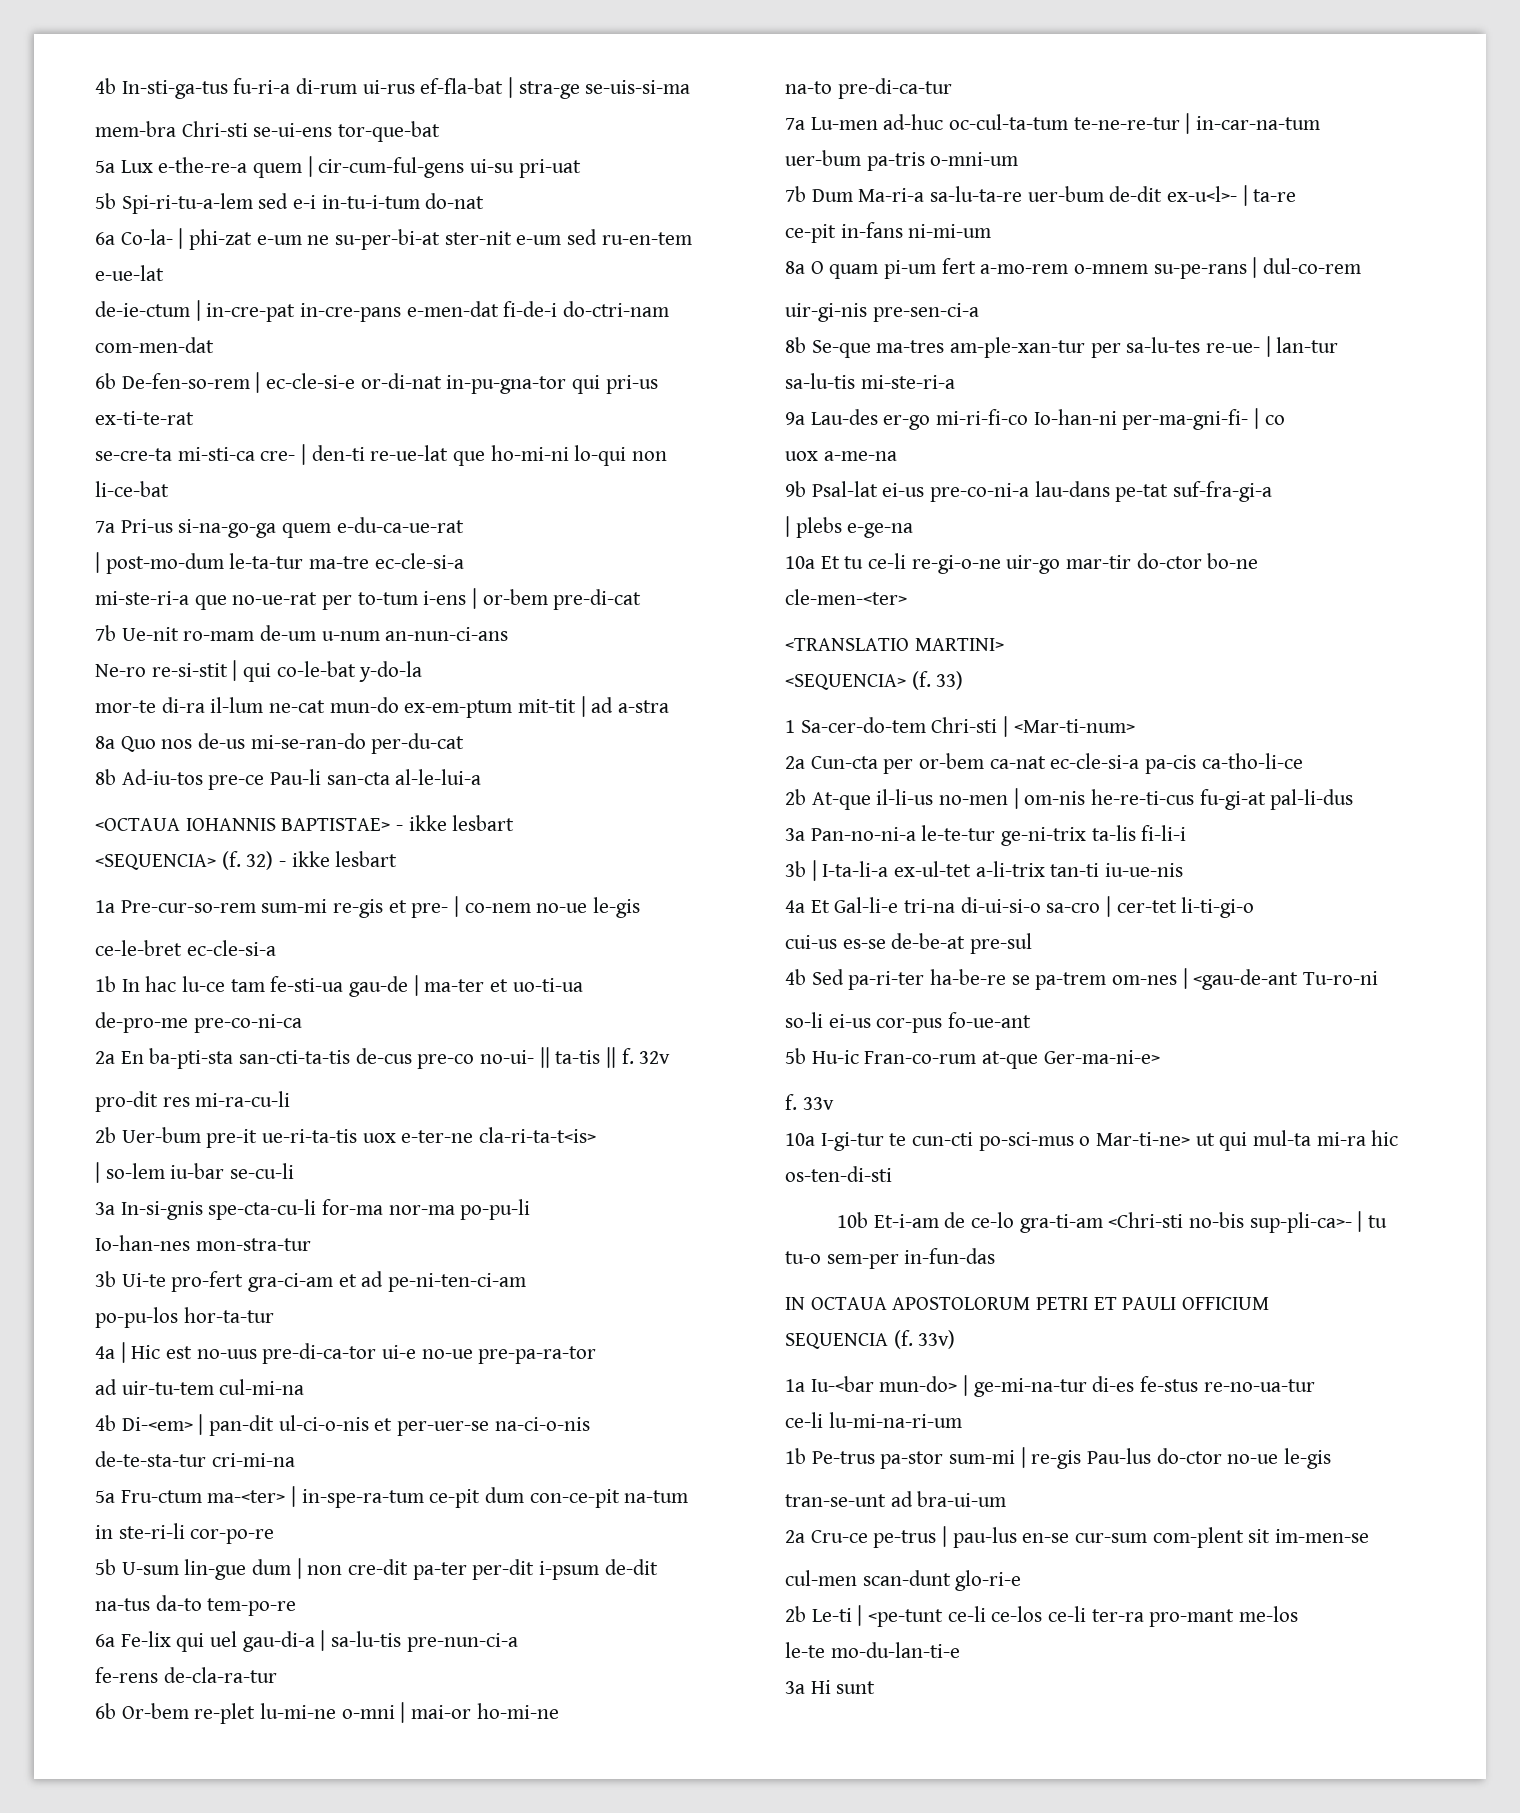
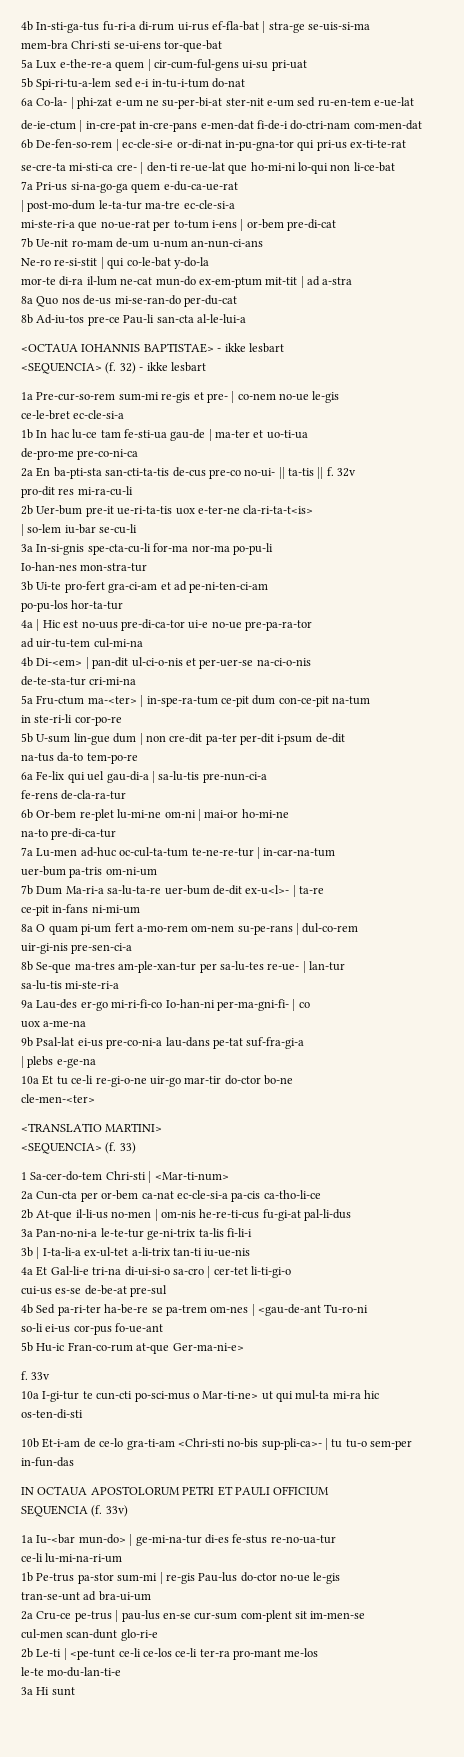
[341,1705,395,1719] o-mni -> [164,810,196,818] om-ni
[930,152,1019,166] o-mni-um -> [105,867,157,876] om-ni-um
[1074,264,1149,274] o-mnem -> [191,925,235,932] om-nem

